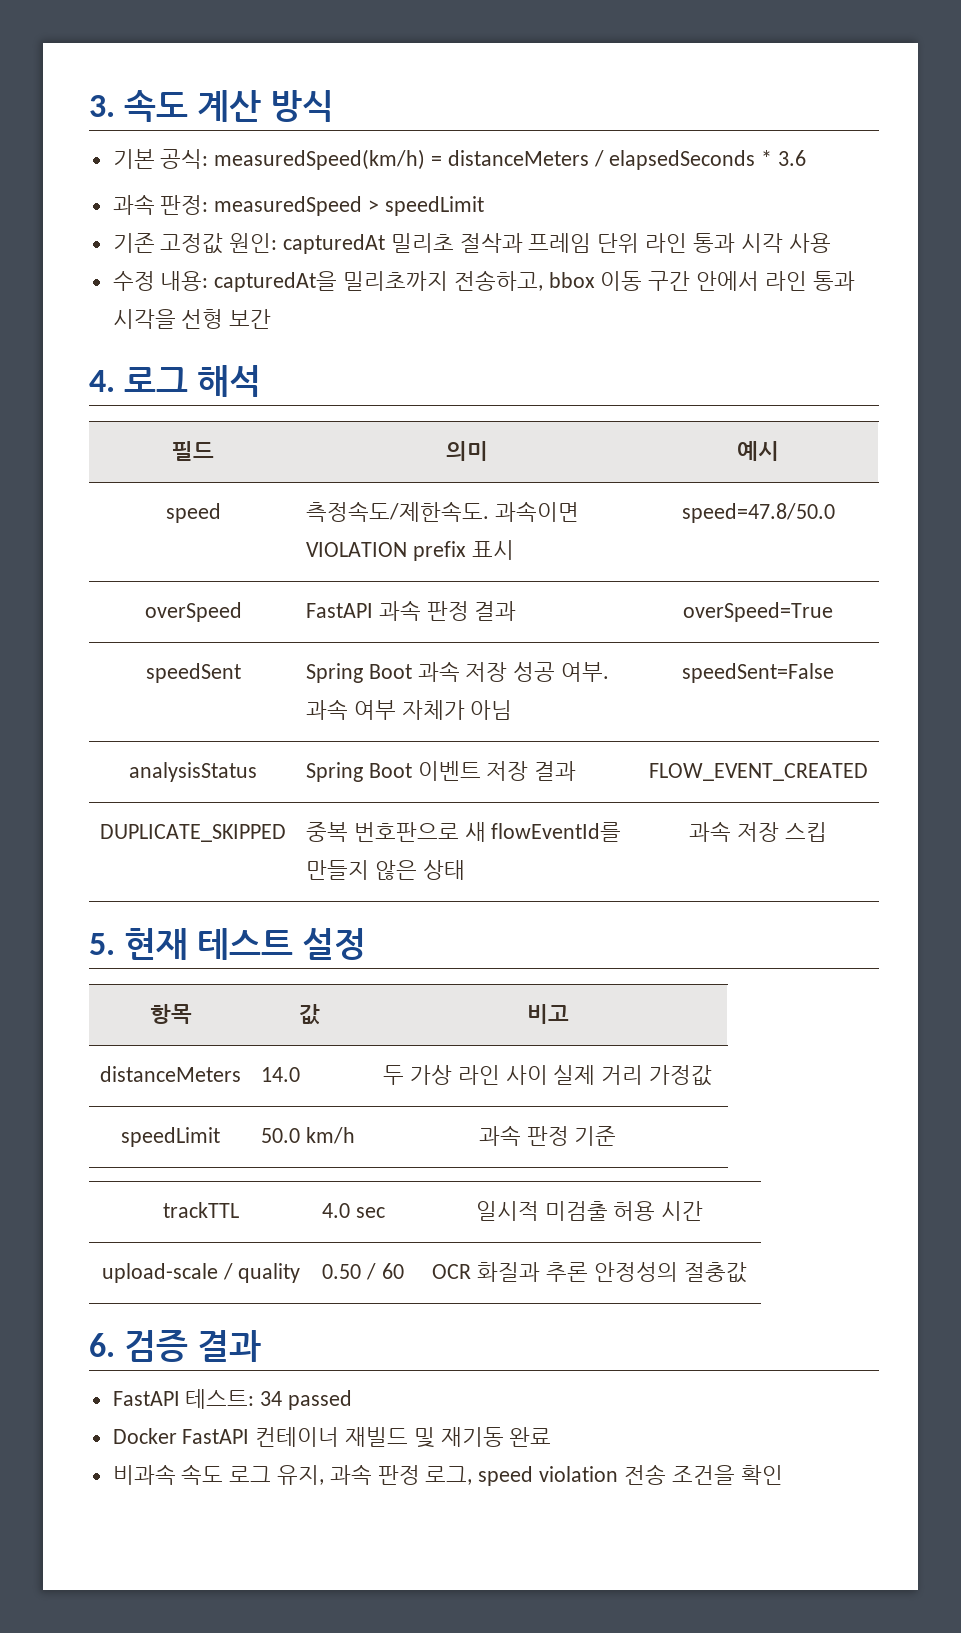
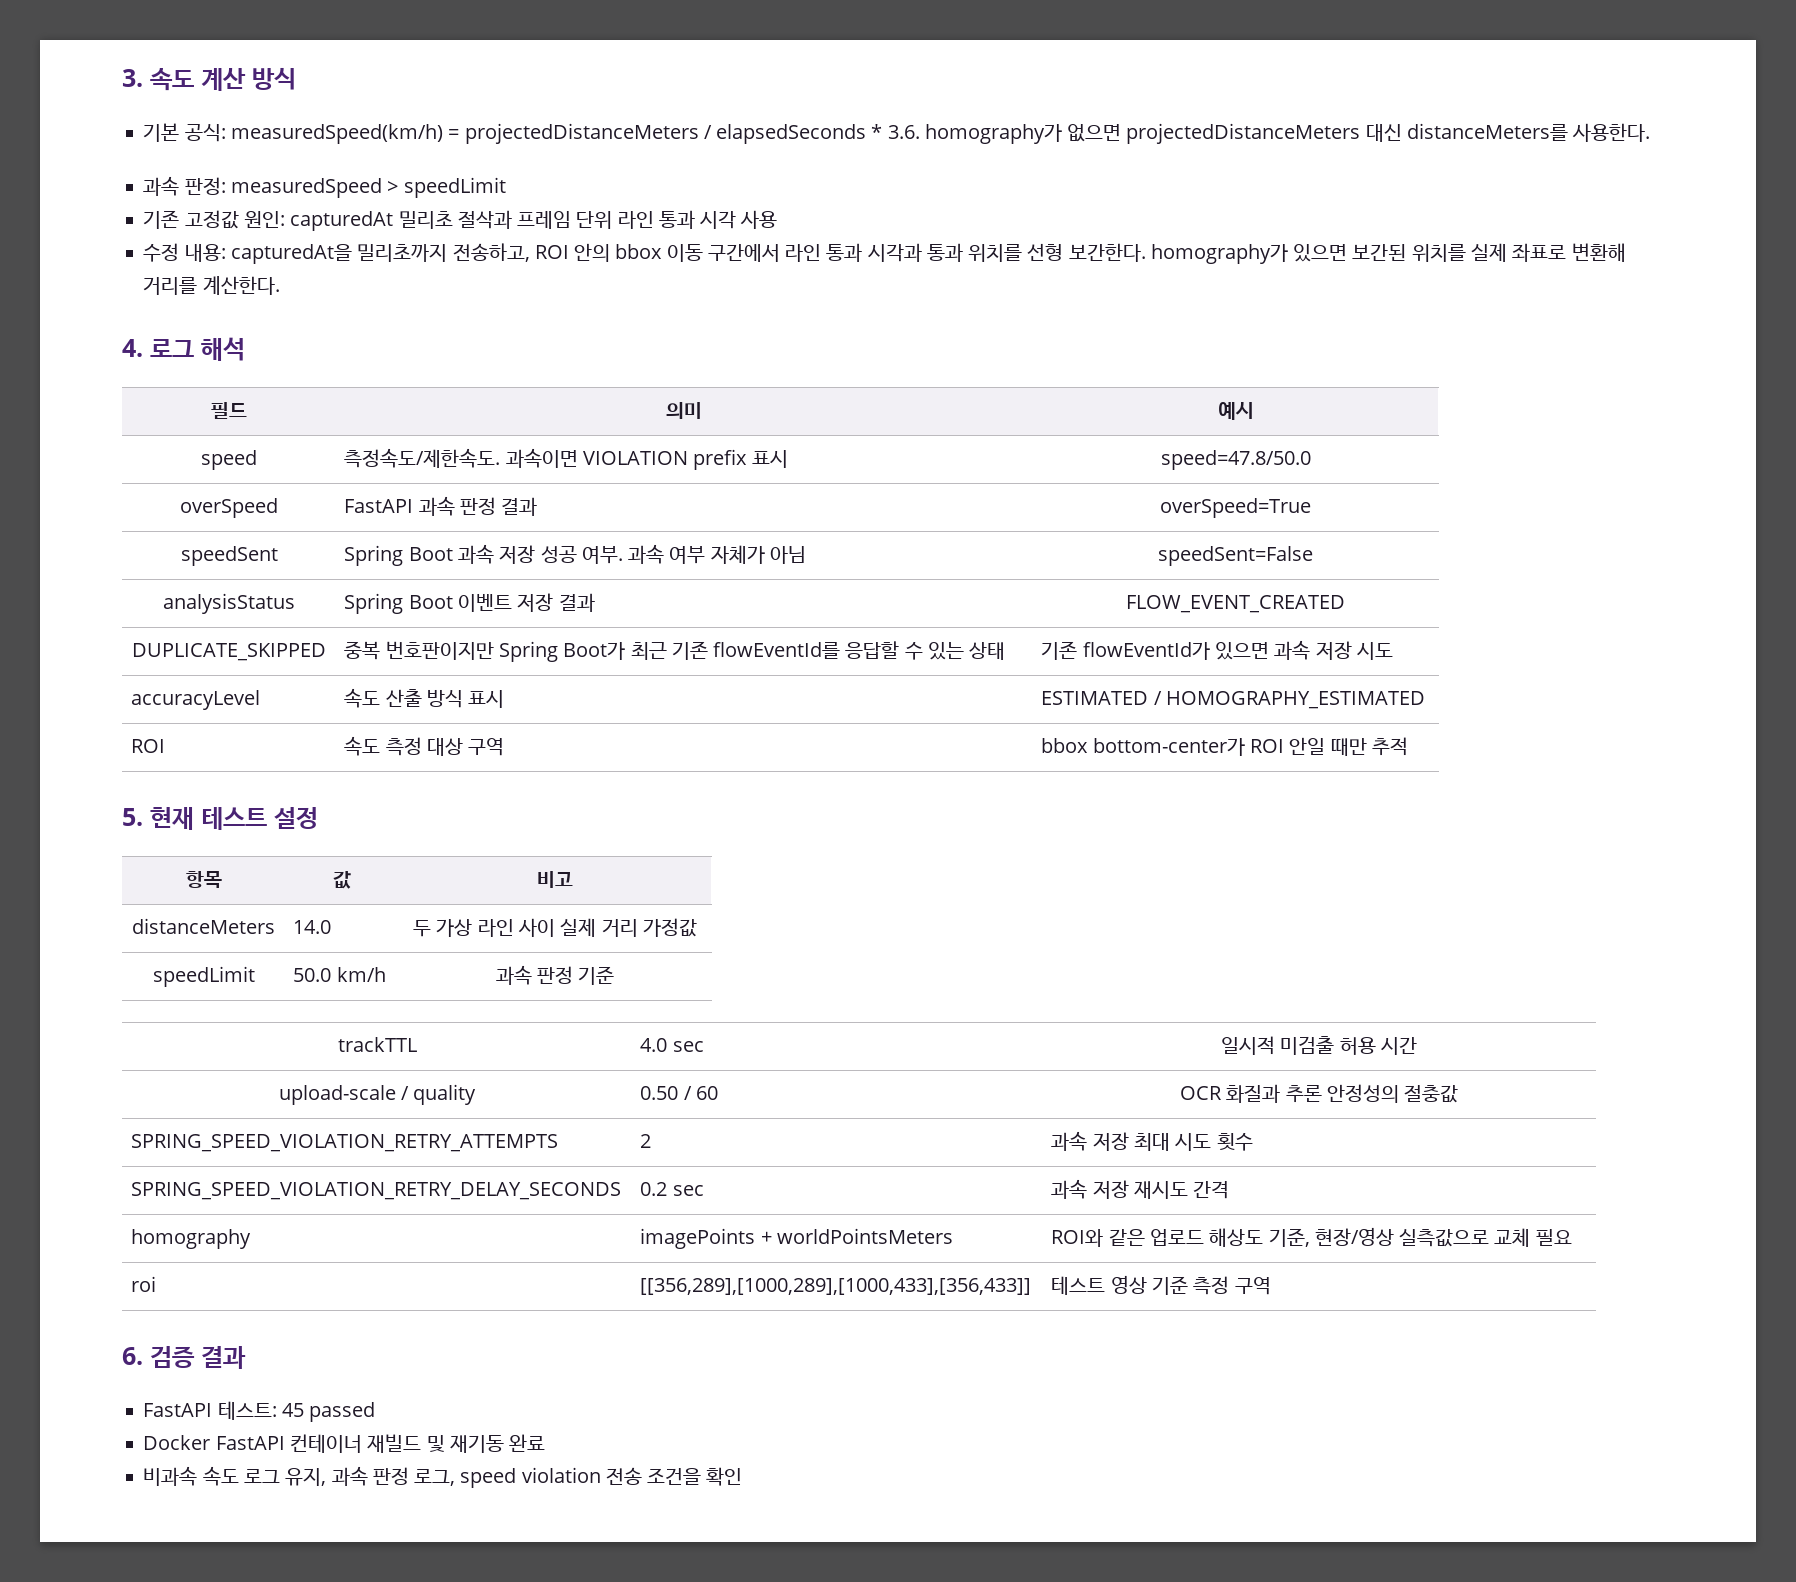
[447,150,589,166] distanceMeters -> [464,123,699,144] projectedDistanceMeters
[778,150,807,166] 3.6 -> [887,123,1651,144] 3.6. homography가 없으면 projectedDistanceMeters 대신 distanceMeters를 사용한다.
[548,271,855,291] [112,309,272,329] bbox 이동 구간 안에서 라인 통과 시각을 선형 보간 -> [534,243,1626,264] [143,276,280,295] ROI 안의 bbox 이동 구간에서 라인 통과 시각과 통과 위치를 선형 보간한다. homography가 있으면 보간된 위치를 실제 좌표로 변환해 거리를 계산한다.
[353,822,622,842] [306,860,465,880] [689,821,827,842] 번호판으로 새 flowEventId를 만들지 않은 상태 | 과속 저장 스킵 -> [385,641,1006,662] [1041,640,1393,660] [131,690,261,710] [344,688,505,708] [1041,691,1425,709] [131,739,166,753] [344,736,505,756] [1041,737,1408,756] 번호판이지만 Spring Boot가 최근 기존 flowEventId를 응답할 수 있는 상태 | 기존 flowEventId가 있으면 과속 저장 시도 // accuracyLevel | 속도 산출 방식 표시 | ESTIMATED / HOMOGRAPHY_ESTIMATED // ROI | 속도 측정 대상 구역 | bbox bottom-center가 ROI 안일 때만 추적
(747, 1272) none -> [131,1134,559,1152] [640,1134,652,1148] [1051,1131,1253,1151] [131,1182,622,1200] [640,1182,704,1196] [1051,1179,1230,1199] [131,1229,252,1249] [640,1228,954,1249] [1051,1227,1572,1247] [131,1276,157,1292] [640,1278,1032,1295] [1051,1275,1271,1295] // SPRING_SPEED_VIOLATION_RETRY_ATTEMPTS | 2 | 과속 저장 최대 시도 횟수 // SPRING_SPEED_VIOLATION_RETRY_DELAY_SECONDS | 0.2 sec | 과속 저장 재시도 간격 // homography | imagePoints + worldPointsMeters | ROI와 같은 업로드 해상도 기준, 현장/영상 실측값으로 교체 필요 // roi | [[356,289],[1000,289],[1000,433],[356,433]] | 테스트 영상 기준 측정 구역
[260,1391,283,1406] 34 -> [281,1403,304,1417] 45

